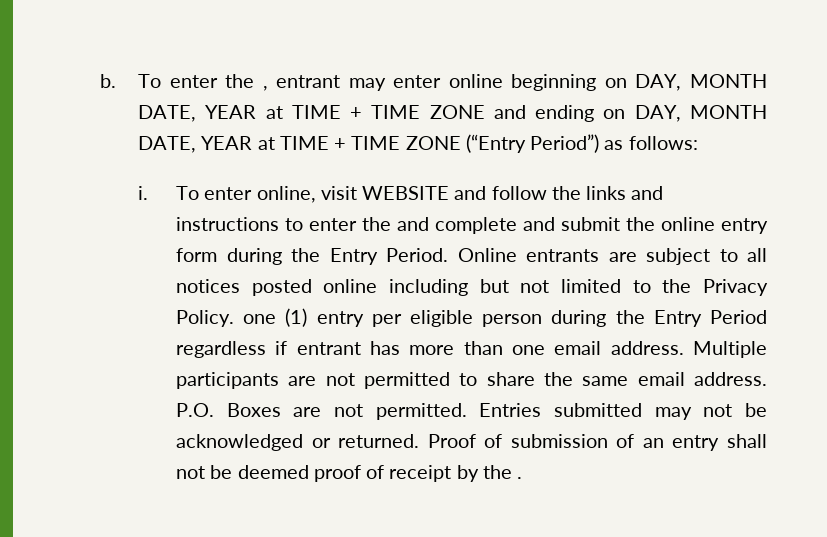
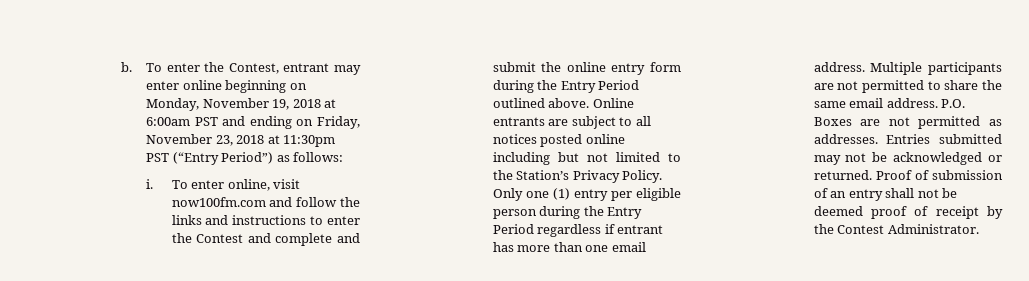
[262,86,268,91] , -> [228,63,279,74] Contest,
[635,74,768,91] [138,105,768,122] [138,136,461,153] DAY, MONTH DATE, YEAR at TIME + TIME ZONE and ending on DAY, MONTH DATE, YEAR at TIME + TIME ZONE -> [146,98,337,111] [146,116,360,129] [146,134,336,147] [146,153,170,162] Monday, November 19, 2018 at 6:00am PST and ending on Friday, November 23, 2018 at 11:30pm PST
[362,186,450,200] WEBSITE -> [171,197,266,207] now100fm.com
(392, 224) none -> [196,234,244,243] Contest
[386,248,449,262] Period. -> [598,80,640,90] [492,98,590,108] Period outlined above.
(692, 286) none -> [516,170,570,180] Station’s
(235, 318) none -> [492,188,523,201] Only
[375,403,467,420] permitted. -> [918,116,1002,129] [813,134,878,144] permitted as addresses.
[517,477,523,479] . -> [837,224,979,234] Contest Administrator.

